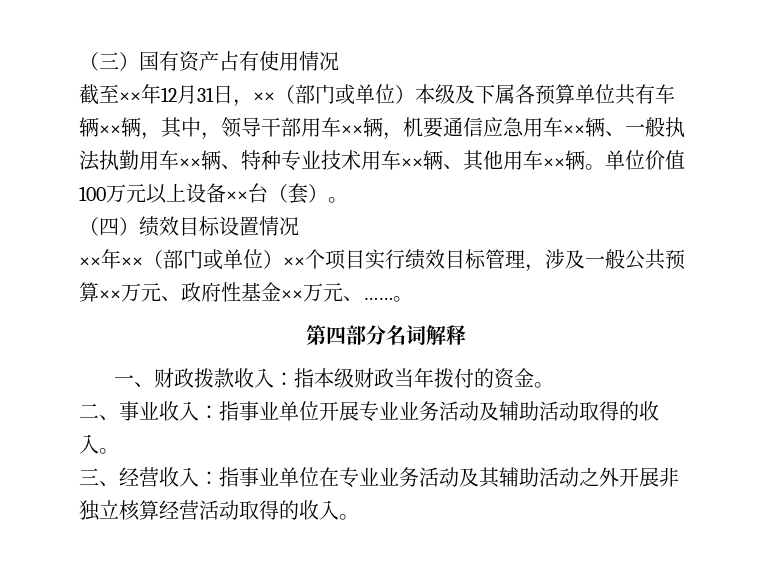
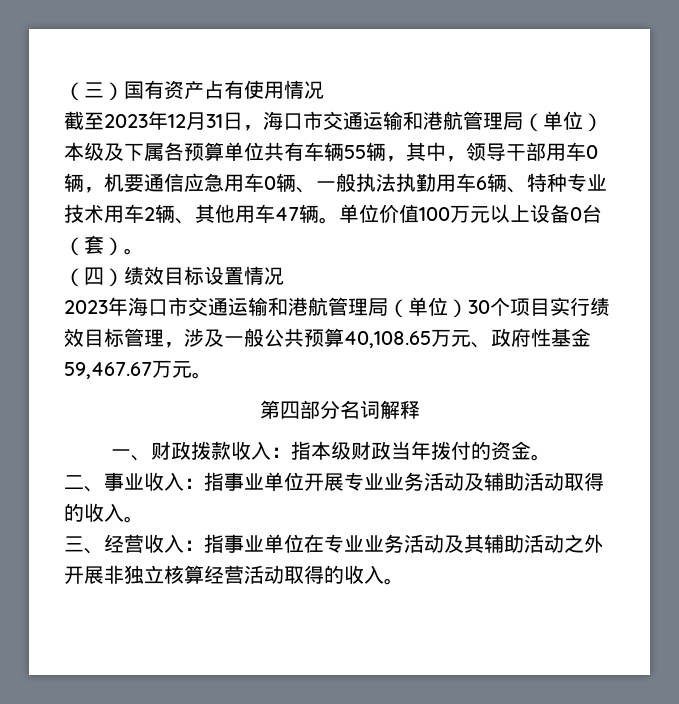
[119,92,141,102] ×× -> [104,114,148,128] 2023
[253,84,355,105] ××（部门或 -> [263,111,543,132] 海口市交通运输和港航管理局（
[99,125,121,135] ×× -> [344,145,366,159] 55
[341,125,363,135] ×× -> [586,145,598,159] 0
[563,125,585,135] ×× -> [264,176,276,190] 0
[179,158,201,168] ×× -> [476,176,487,190] 6
[401,158,423,168] ×× -> [144,207,155,221] 2
[543,158,565,168] ×× -> [275,207,299,221] 47
[226,191,248,201] ×× -> [570,207,582,221] 0
[79,249,305,270] ××年××（部门或单位）×× -> [64,297,490,318] 2023年海口市交通运输和港航管理局（单位）30
[99,290,121,300] ×× -> [344,331,431,348] 40,108.65
[281,283,393,302] ××万元、…… -> [64,360,192,379] 59,467.67万元

